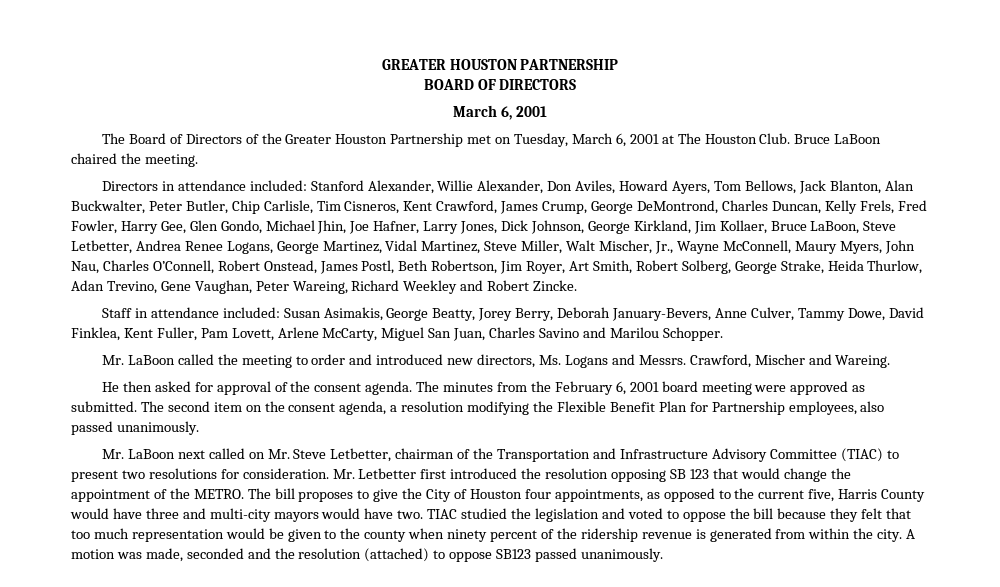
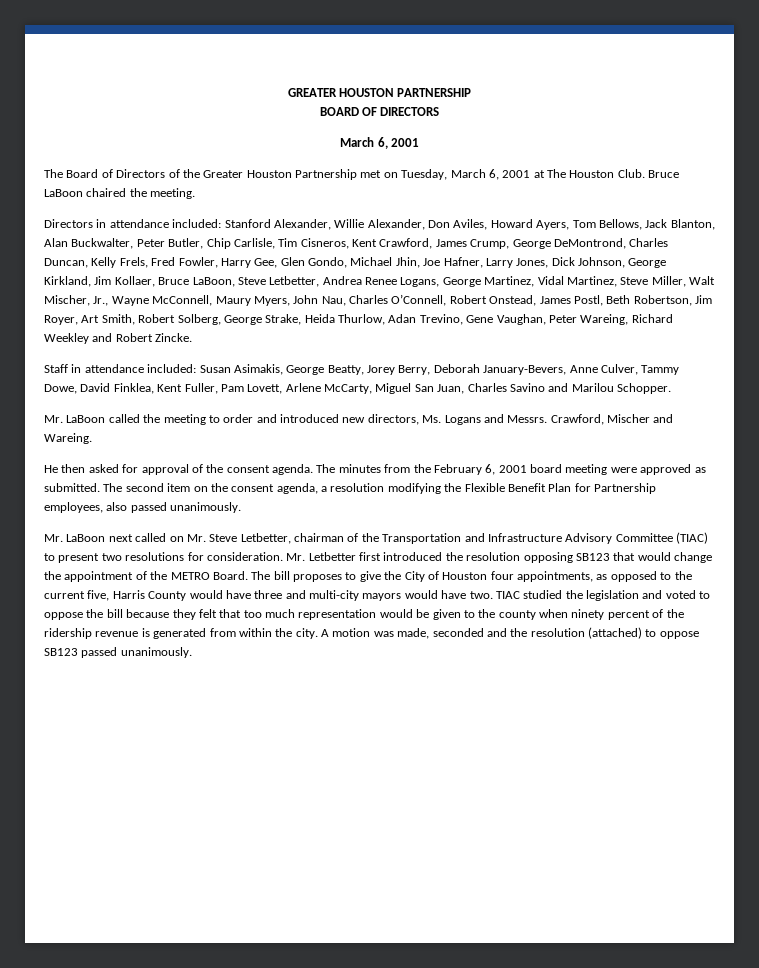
[669,469,709,479] SB 123 -> [575,553,610,561] SB123
[193,489,244,499] METRO. -> [170,571,248,580] METRO Board.

